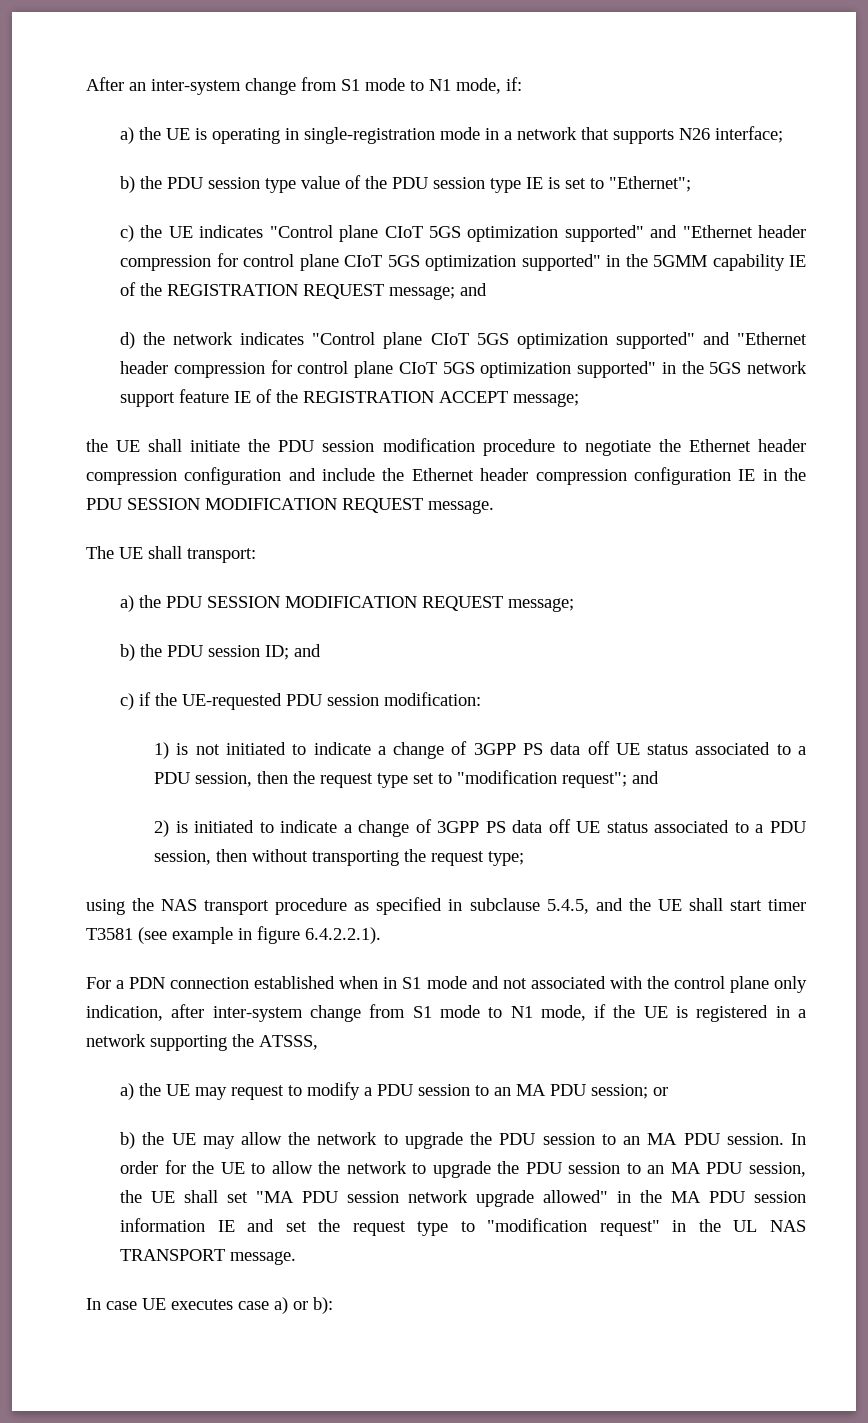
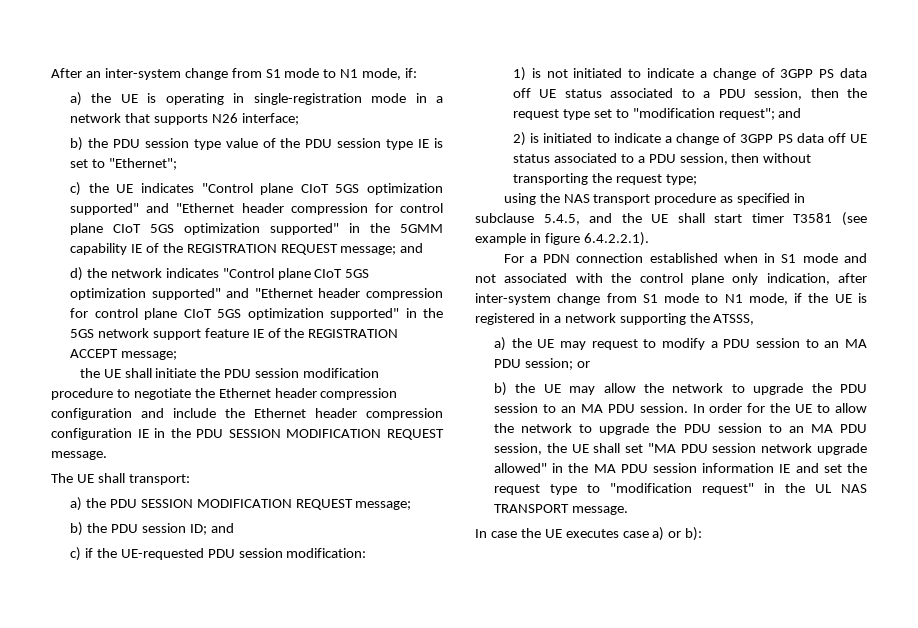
(137, 1305) none -> [520,528,541,538] the

